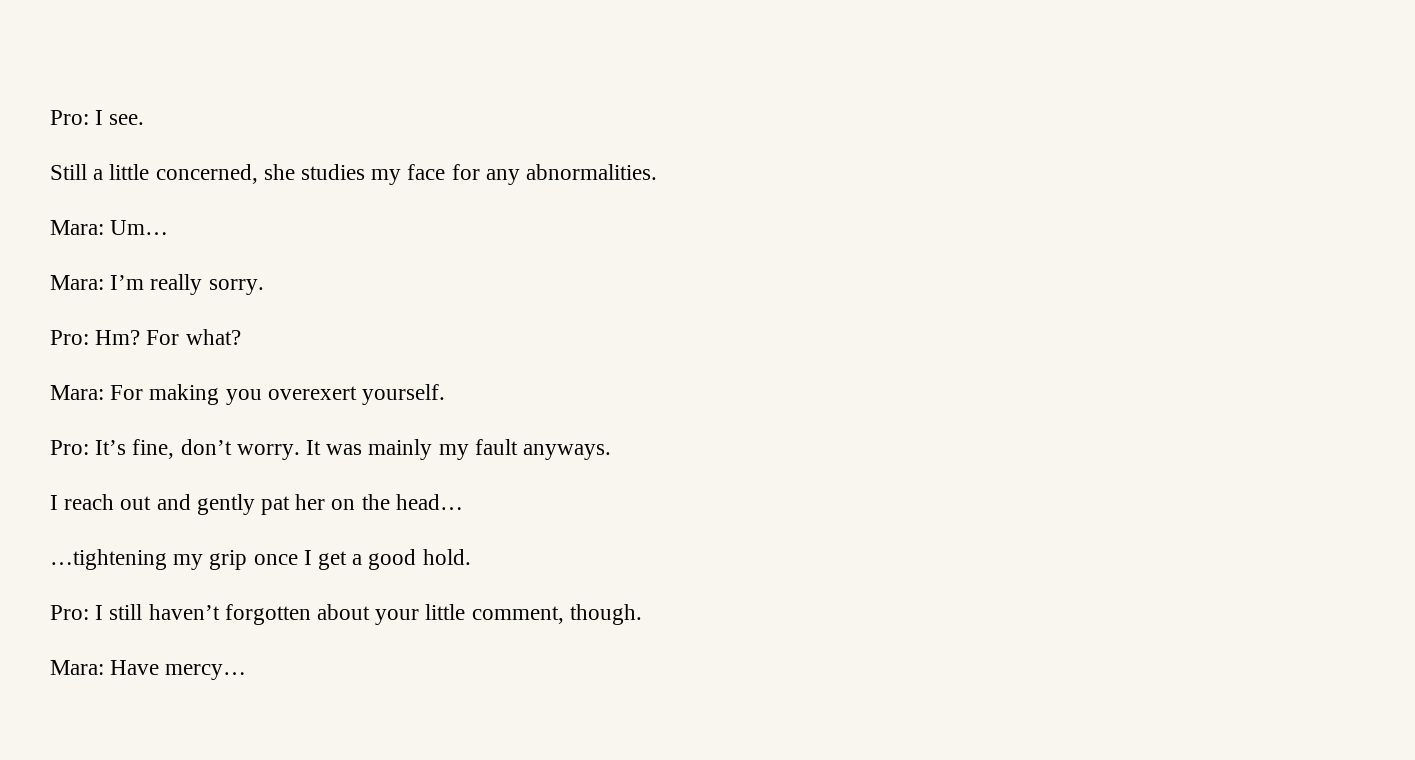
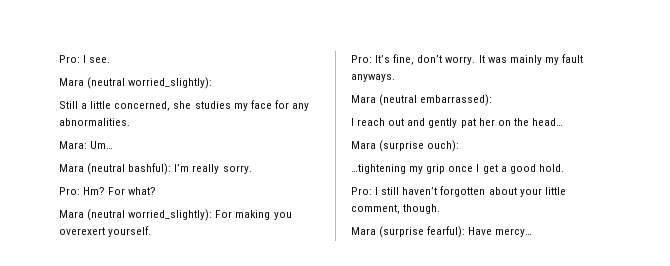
(145, 119) none -> [59,77,213,89] // Mara (neutral worried_slightly):
[50,275,104,290] Mara: -> [59,163,172,175] Mara (neutral bashful):
[50,385,104,400] Mara: -> [59,209,213,221] Mara (neutral worried_slightly):
(612, 452) none -> [351,94,493,106] // Mara (neutral embarrassed):
(463, 502) none -> [351,140,460,152] // Mara (surprise ouch):
[50,660,104,675] Mara: -> [351,226,466,238] Mara (surprise fearful):

